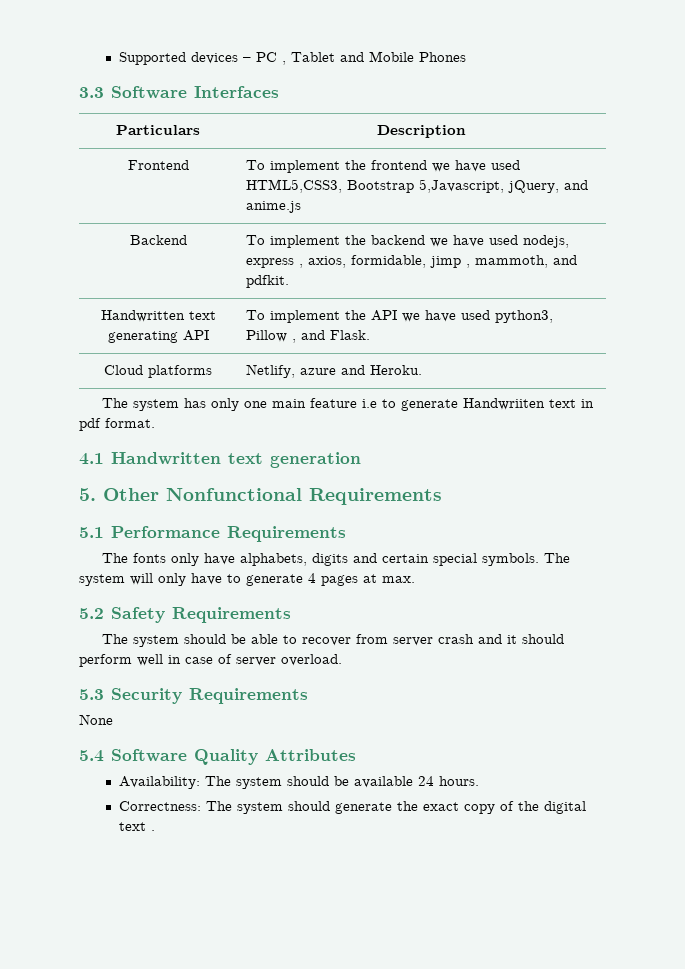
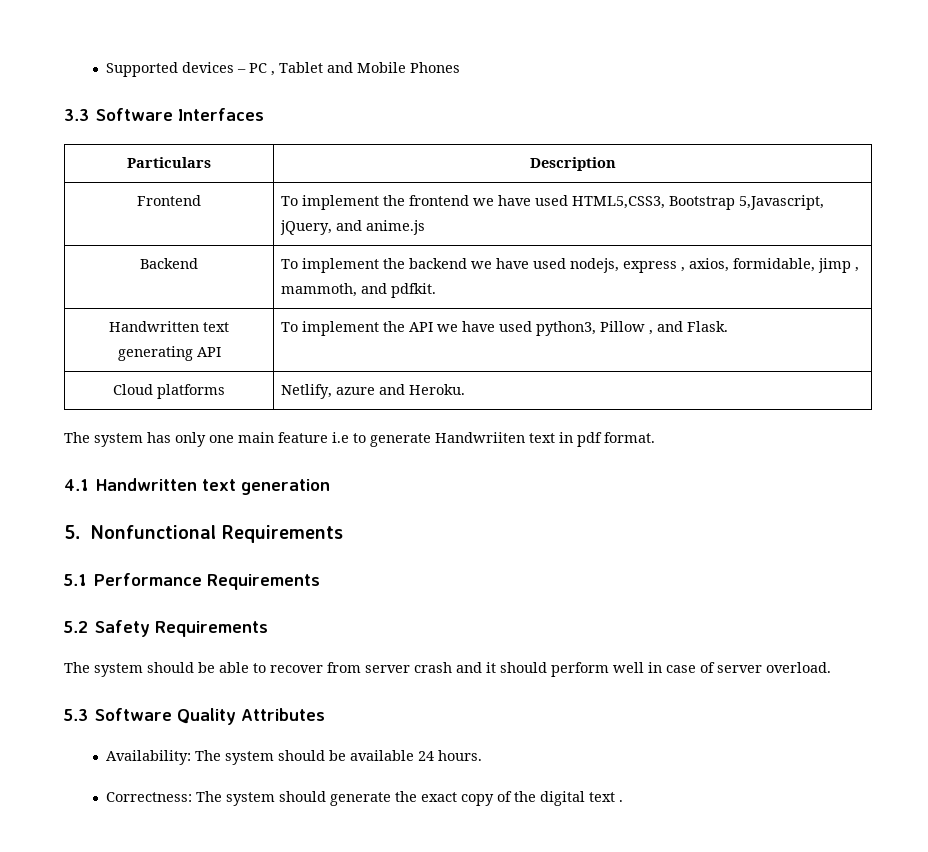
[103,488,160,501] Other -> (80, 532) none
[101,553,570,566] [79,573,415,586] // The fonts only have alphabets, digits and certain special symbols. The system will only have to generate 4 pages at max. -> (321, 582) none
[111,688,309,704] [79,714,113,725] [79,750,104,762] Security Requirements // None // 5.4 -> (88, 715) none

